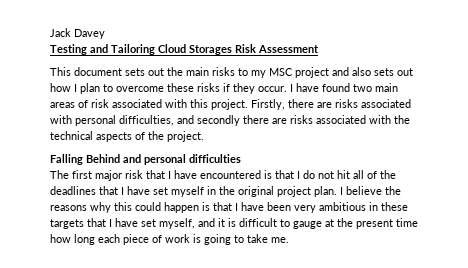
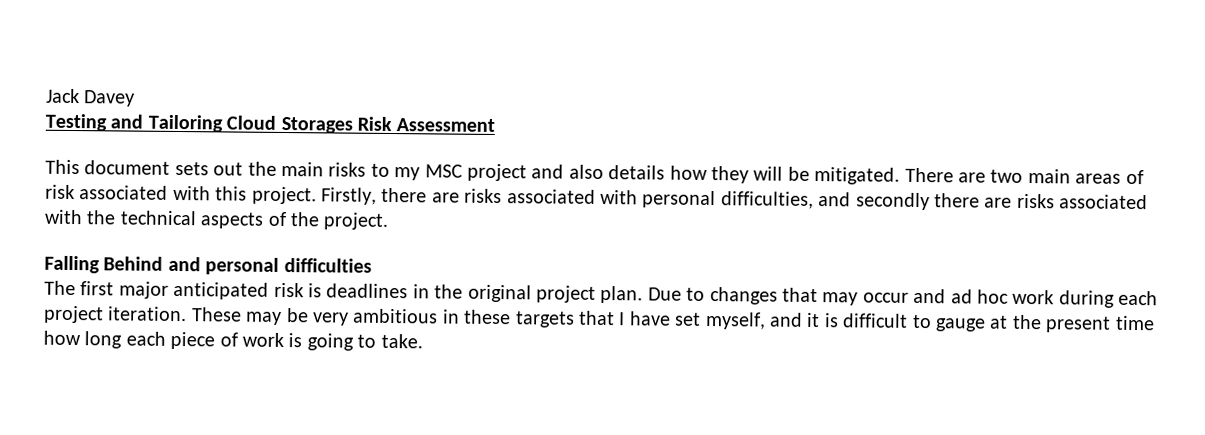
[374,68,413,76] [50,83,350,94] sets out how I plan to overcome these risks if they occur. I have found -> [608,165,986,185] details how they will be mitigated. There are
[125,170,396,179] [50,186,204,197] risk that I have encountered is that I do not hit all of the deadlines that I have set myself -> [173,281,409,300] anticipated risk is deadlines
[340,186,401,195] [50,202,291,213] I believe the reasons why this could happen is that I have been -> [647,287,1159,308] [43,305,309,325] Due to changes that may occur and ad hoc work during each project iteration. These may be
[247,234,289,243] take me. -> [380,333,423,349] take.

